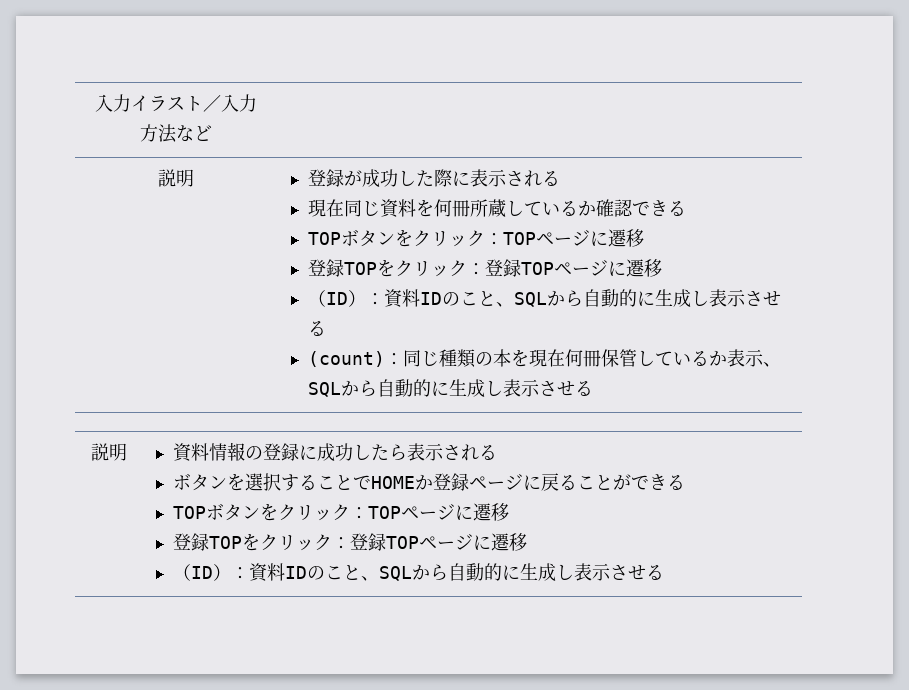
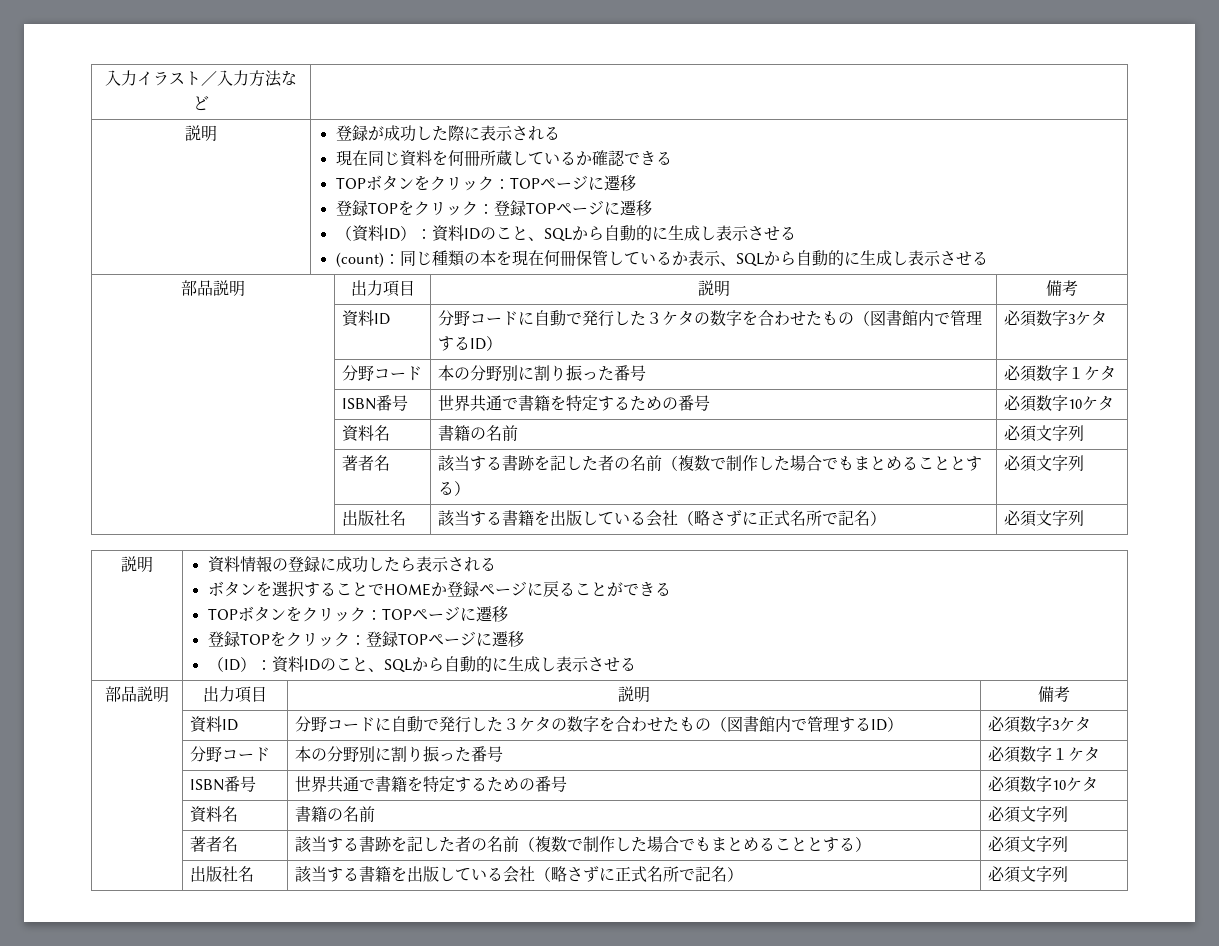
(326, 298) none -> [351,225,384,242] 資料
(593, 388) none -> [181,280,245,297] [350,280,415,297] [697,280,730,297] [1046,280,1078,296] [342,310,391,327] [438,310,983,327] [438,336,503,351] [1004,310,1108,327] [342,365,423,381] [438,365,647,381] [1004,365,1117,382] [342,395,409,411] [438,395,711,412] [1004,395,1115,412] [342,425,391,442] [438,425,519,441] [1004,425,1085,442] [342,455,391,471] [438,455,983,472] [438,481,471,496] [1004,455,1085,472] [342,510,407,526] [438,510,887,527] [1004,510,1085,527] // 部品説明 | 出力項目 | 説明 | 備考 // | 資料ID | 分野コードに自動で発行した３ケタの数字を合わせたもの（図書館内で管理するID） | 必須数字3ケタ // | 分野コード | 本の分野別に割り振った番号 | 必須数字１ケタ // | ISBN番号 | 世界共通で書籍を特定するための番号 | 必須数字10ケタ // | 資料名 | 書籍の名前 | 必須文字列 // | 著者名 | 該当する書跡を記した者の名前（複数で制作した場合でもまとめることとする） | 必須文字列 // | 出版社名 | 該当する書籍を出版している会社（略さずに正式名所で記名） | 必須文字列
(664, 572) none -> [105,686,169,703] [203,686,267,703] [618,686,651,703] [1038,686,1070,702] [190,716,239,733] [295,716,904,733] [988,716,1092,733] [190,746,271,762] [295,746,504,762] [988,746,1101,763] [190,776,257,792] [295,776,568,793] [988,776,1099,793] [190,806,239,823] [295,806,376,822] [988,806,1069,823] [190,836,239,852] [295,836,872,853] [988,836,1069,853] [190,866,255,882] [295,866,744,883] [988,866,1069,883] // 部品説明 | 出力項目 | 説明 | 備考 // | 資料ID | 分野コードに自動で発行した３ケタの数字を合わせたもの（図書館内で管理するID） | 必須数字3ケタ // | 分野コード | 本の分野別に割り振った番号 | 必須数字１ケタ // | ISBN番号 | 世界共通で書籍を特定するための番号 | 必須数字10ケタ // | 資料名 | 書籍の名前 | 必須文字列 // | 著者名 | 該当する書跡を記した者の名前（複数で制作した場合でもまとめることとする） | 必須文字列 // | 出版社名 | 該当する書籍を出版している会社（略さずに正式名所で記名） | 必須文字列

